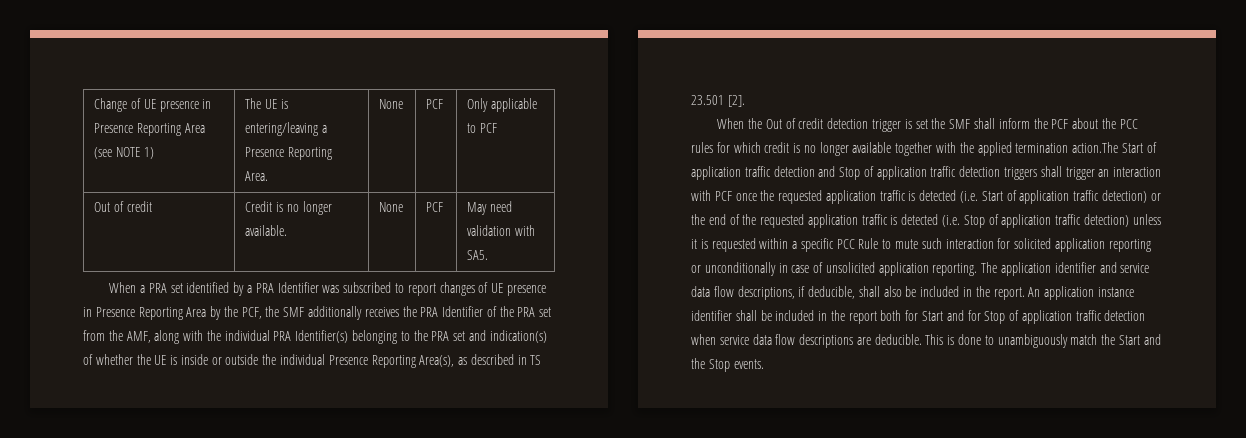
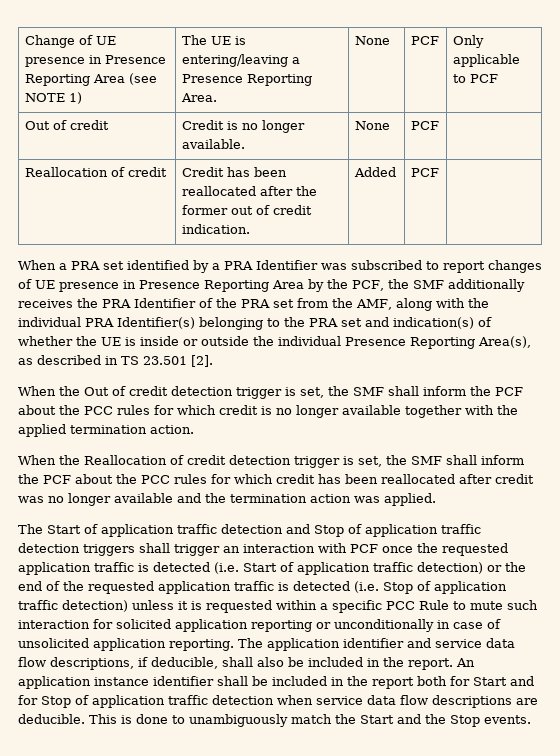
[467,201,512,215] [467,225,535,236] [467,250,489,260] May need validation with SA5. -> [24,167,167,177] [181,167,287,177] [181,186,317,196] [181,205,312,215] [181,224,250,234] [353,167,396,177] [410,168,439,177] // Reallocation of credit | Credit has been reallocated after the former out of credit indication. | Added | PCF |
[915,119,928,129] set -> [300,387,324,398] set,
[1072,142,1119,153] action.The -> [150,425,194,434] [18,455,524,468] [18,474,534,484] [18,493,436,506] [18,524,43,534] action. // When the Reallocation of credit detection trigger is set, the SMF shall inform the PCF about the PCC rules for which credit has been reallocated after credit was no longer available and the termination action was applied. // The

